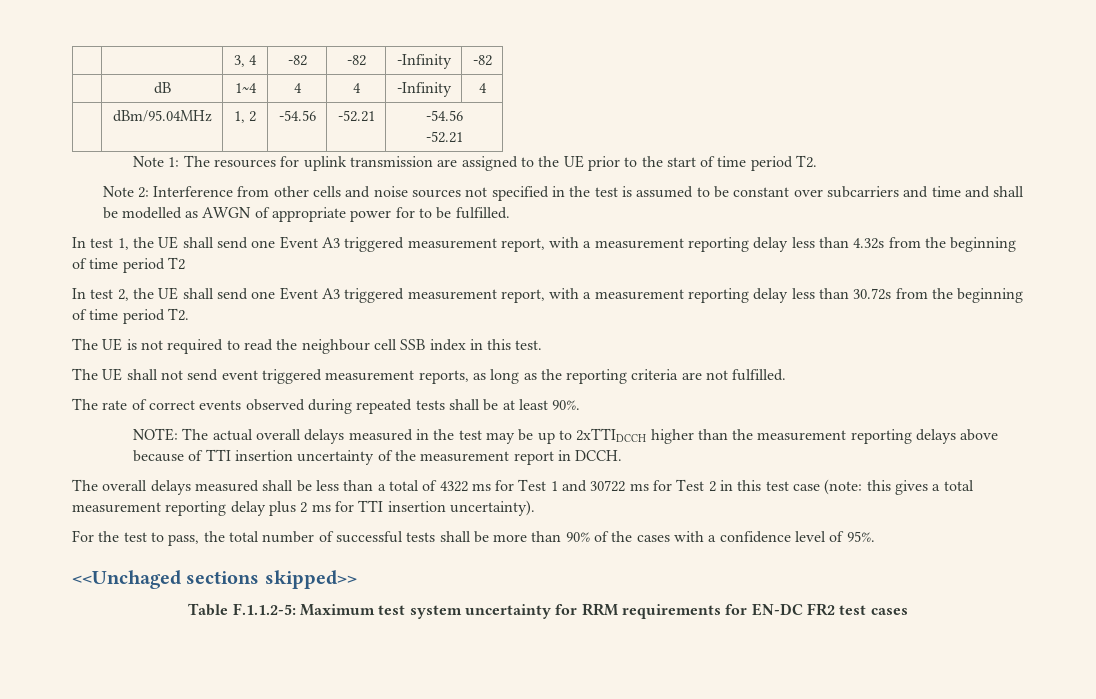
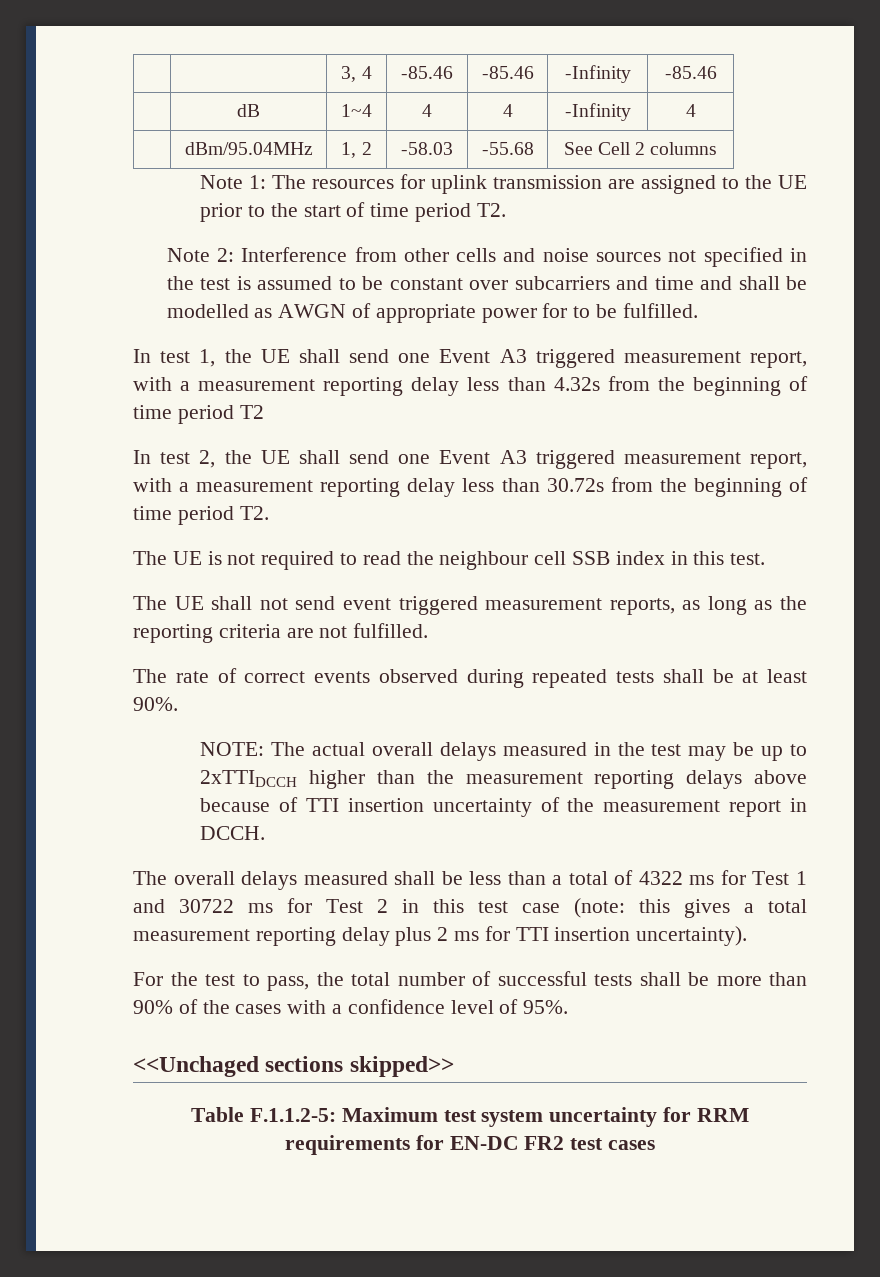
[287,55,307,66] [346,55,366,66] [396,54,452,69] [472,55,492,66] -82 | -82 | -Infinity | -82 -> [401,66,453,79] [481,66,534,79] [564,65,631,83] [664,66,717,79] -85.46 | -85.46 | -Infinity | -85.46
[278,110,316,121] [337,110,375,122] [425,110,463,121] [425,131,463,143] -54.56 | -52.21 | -54.56 // -52.21 -> [401,142,453,155] [481,142,534,155] [563,142,718,155] -58.03 | -55.68 | See Cell 2 columns

